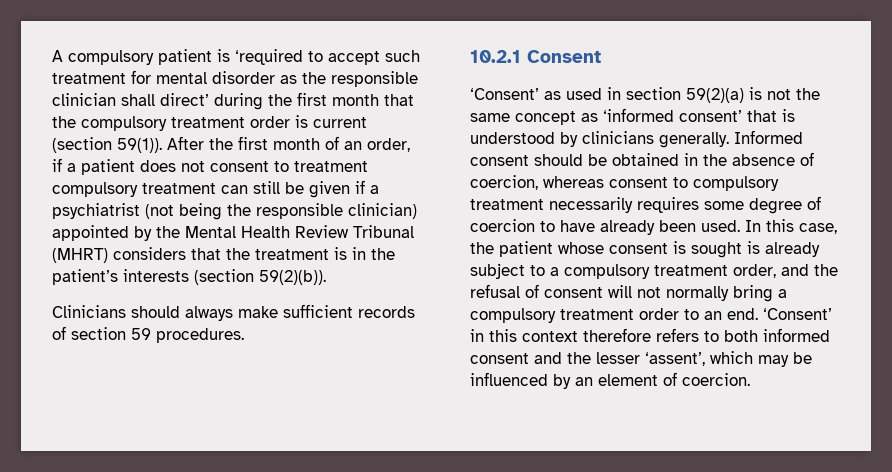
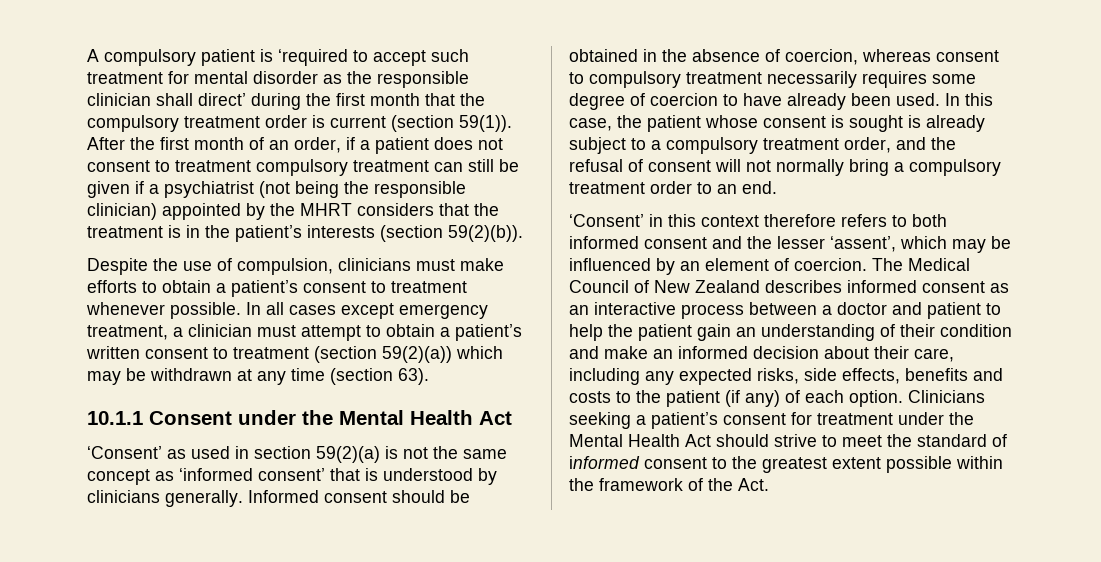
[185,225,414,238] [52,248,108,263] Mental Health Review Tribunal (MHRT) -> [300,203,352,216] MHRT
[52,304,415,321] [52,326,244,343] [470,50,601,63] Clinicians should always make sufficient records of section 59 procedures. // 10.2.1 Consent -> [87,258,504,275] [87,280,467,297] [86,302,488,319] [87,324,522,341] [86,346,503,363] [87,368,429,385] [87,410,512,425] Despite the use of compulsion, clinicians must make efforts to obtain a patient’s consent to treatment whenever possible. In all cases except emergency treatment, a clinician must attempt to obtain a patient’s written consent to treatment (section 59(2)(a)) which may be withdrawn at any time (section 63). // 10.1.1 Consent under the Mental Health Act
(758, 314) none -> (777, 187) //
(750, 379) none -> [872,258,970,271] [569,280,1009,293] [569,302,1001,319] [569,324,1012,341] [569,346,954,362] [569,368,1003,385] [569,390,985,407] [569,412,974,429] [569,434,1007,447] [569,456,1003,473] [569,478,769,491] The Medical Council of New Zealand describes informed consent as an interactive process between a doctor and patient to help the patient gain an understanding of their condition and make an informed decision about their care, including any expected risks, side effects, benefits and costs to the patient (if any) of each option. Clinicians seeking a patient’s consent for treatment under the Mental Health Act should strive to meet the standard of informed consent to the greatest extent possible within the framework of the Act.

